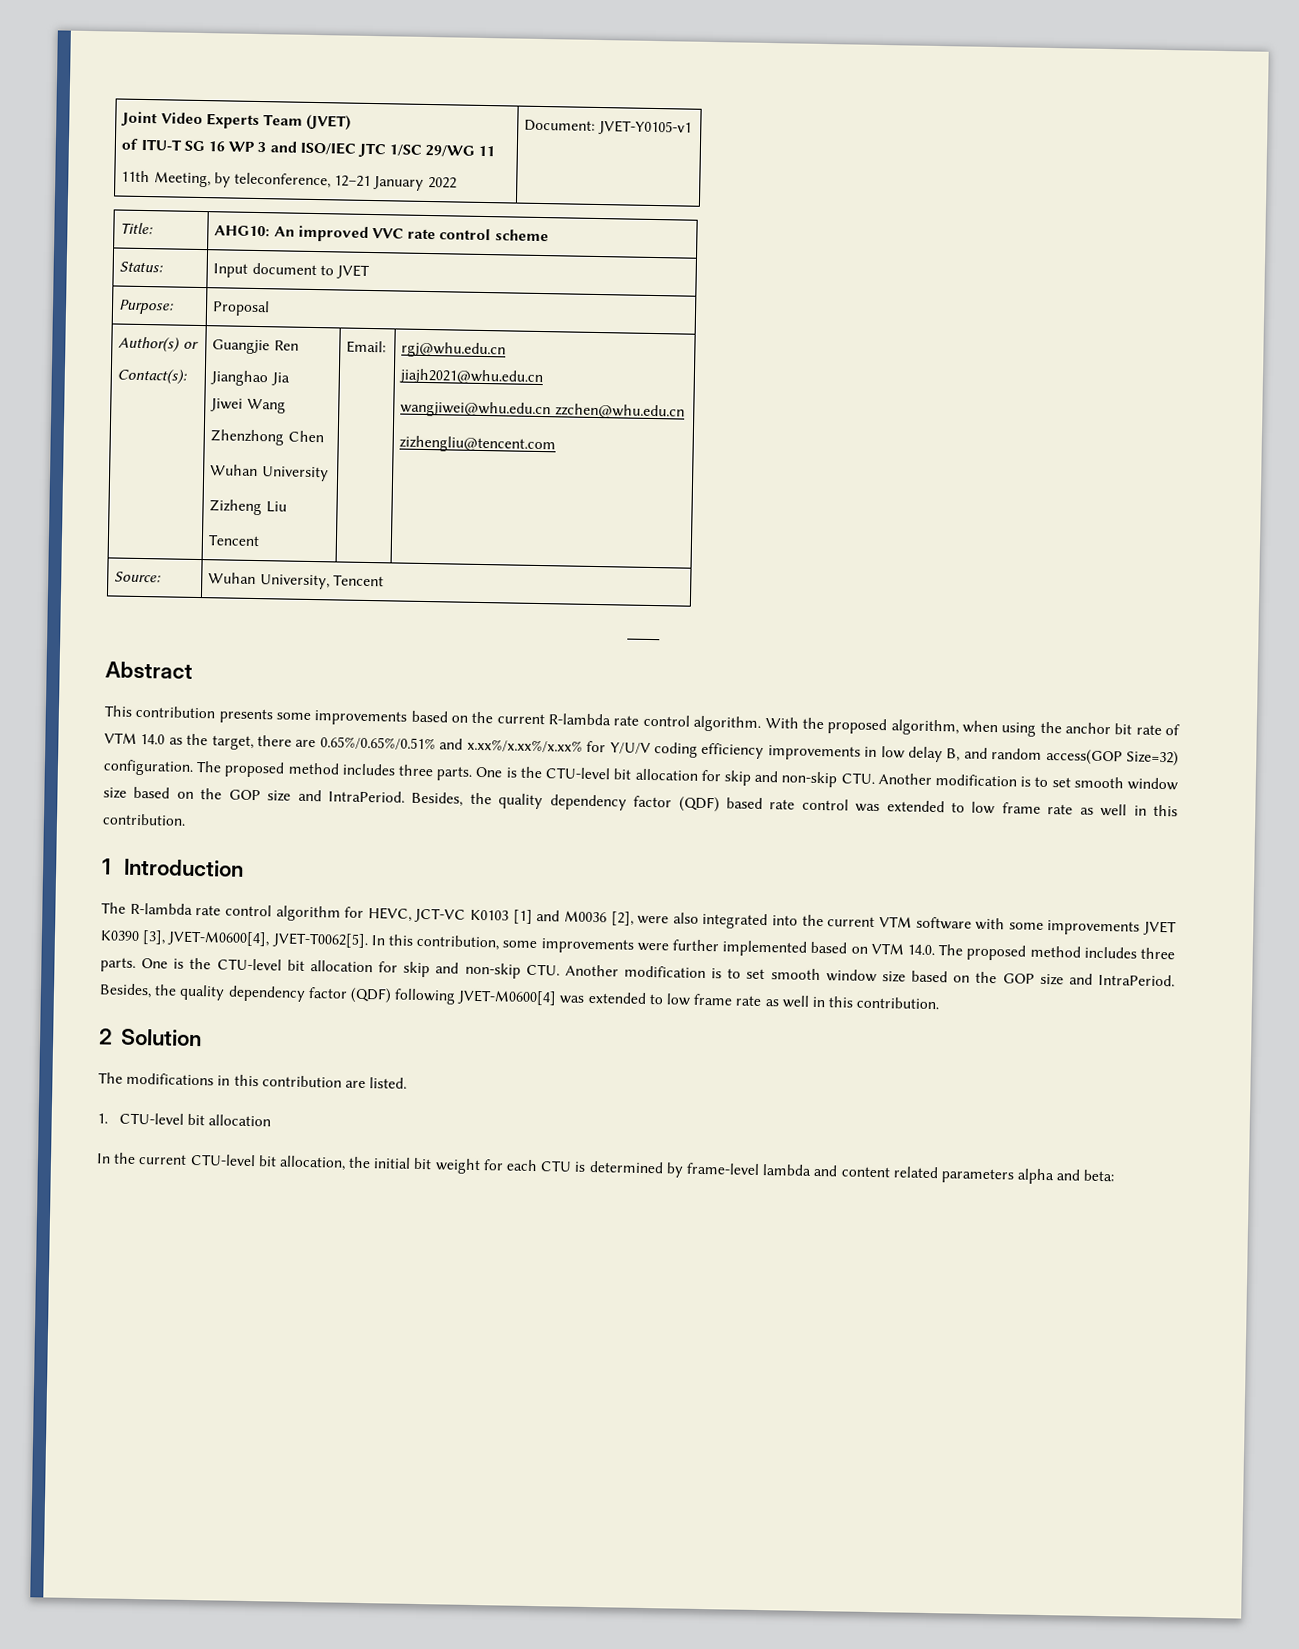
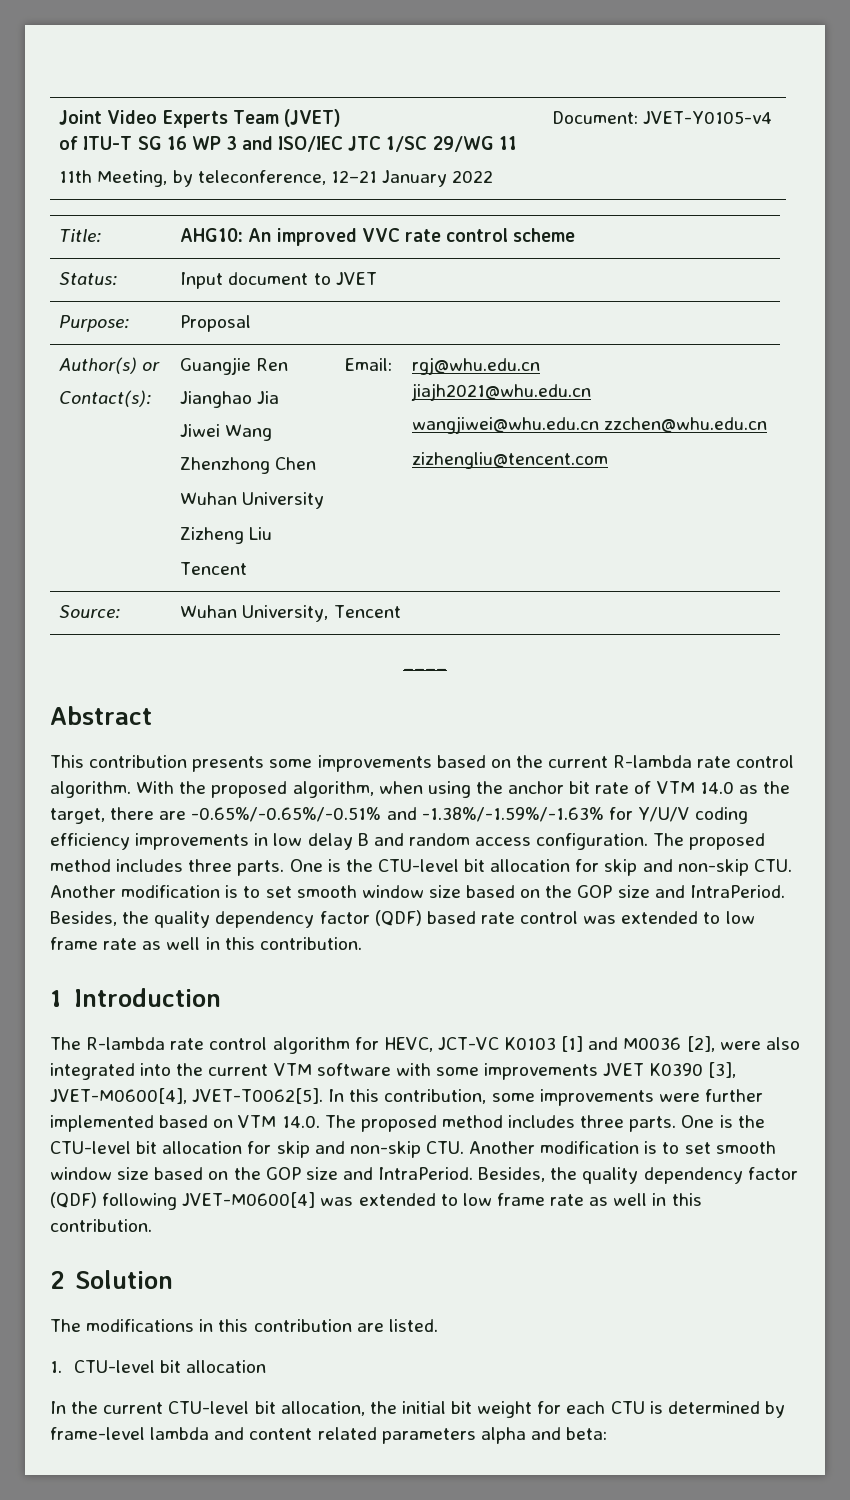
[597,119,692,136] JVET-Y0105-v1 -> [643,111,773,124] JVET-Y0105-v4
[319,736,583,753] 0.65%/0.65%/0.51% and x.xx%/x.xx%/x.xx% -> [191,807,604,822] -0.65%/-0.65%/-0.51% and -1.38%/-1.59%/-1.63%
[946,748,961,762] B, -> [357,833,369,846] B
[1045,748,1179,767] access(GOP Size=32) -> [475,837,532,846] access

